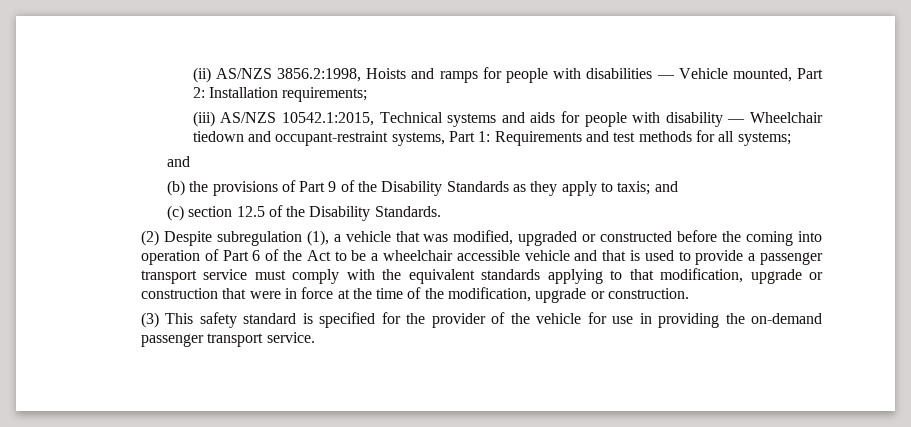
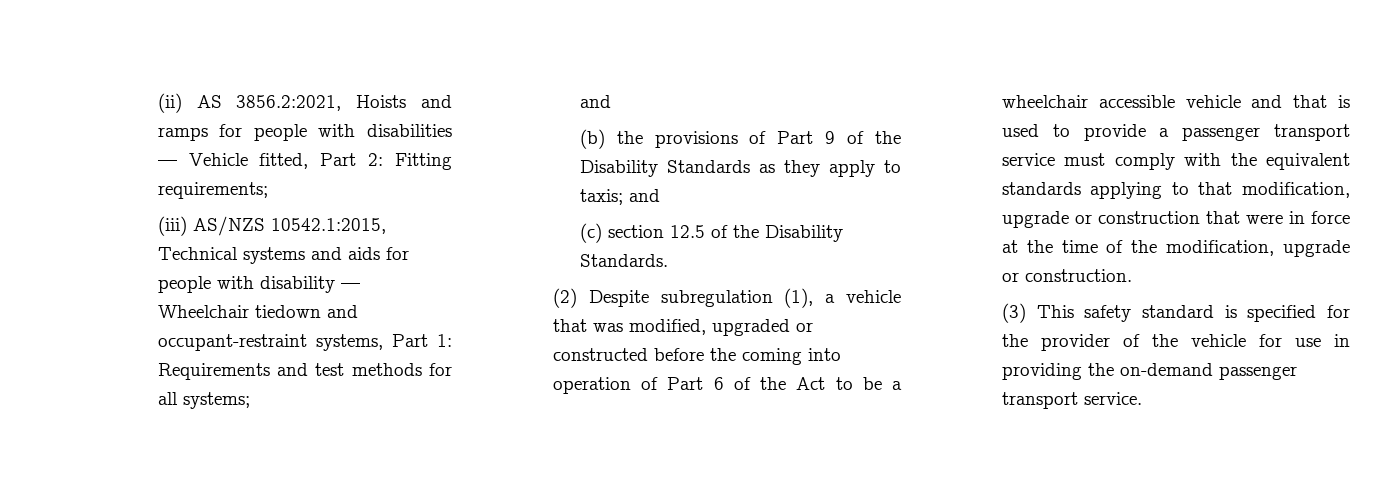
[215,68,362,82] AS/NZS 3856.2:1998, -> [196,95,342,111] AS 3856.2:2021,
[732,68,792,82] mounted, -> [259,153,309,169] fitted,
[209,87,279,98] Installation -> [394,153,452,170] Fitting

